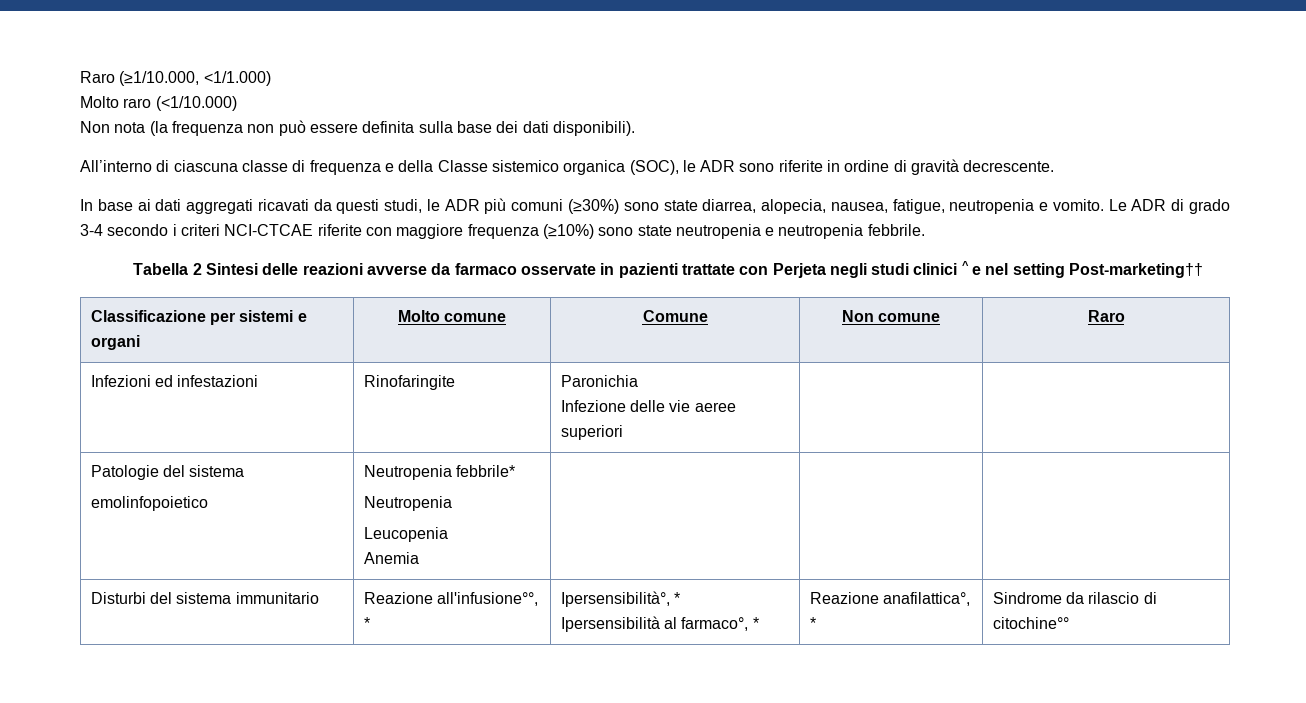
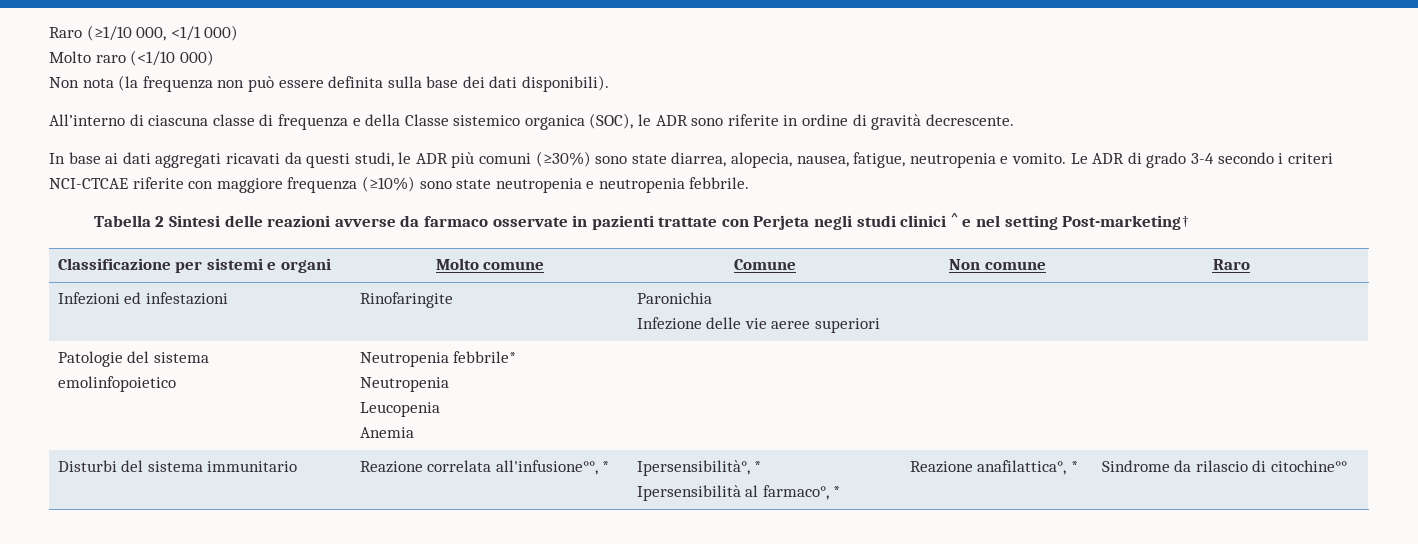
[80,71,271,86] Raro (≥1/10.000, <1/1.000) -> [49,25,239,41] Raro (≥1/10 000, <1/1 000)
[155,96,237,111] (<1/10.000) -> [130,50,214,66] (<1/10 000)
[1069,263,1204,278] Post-marketing†† -> [1062,215,1191,230] Post-marketing†
(433, 598) none -> [427,460,492,472] correlata

